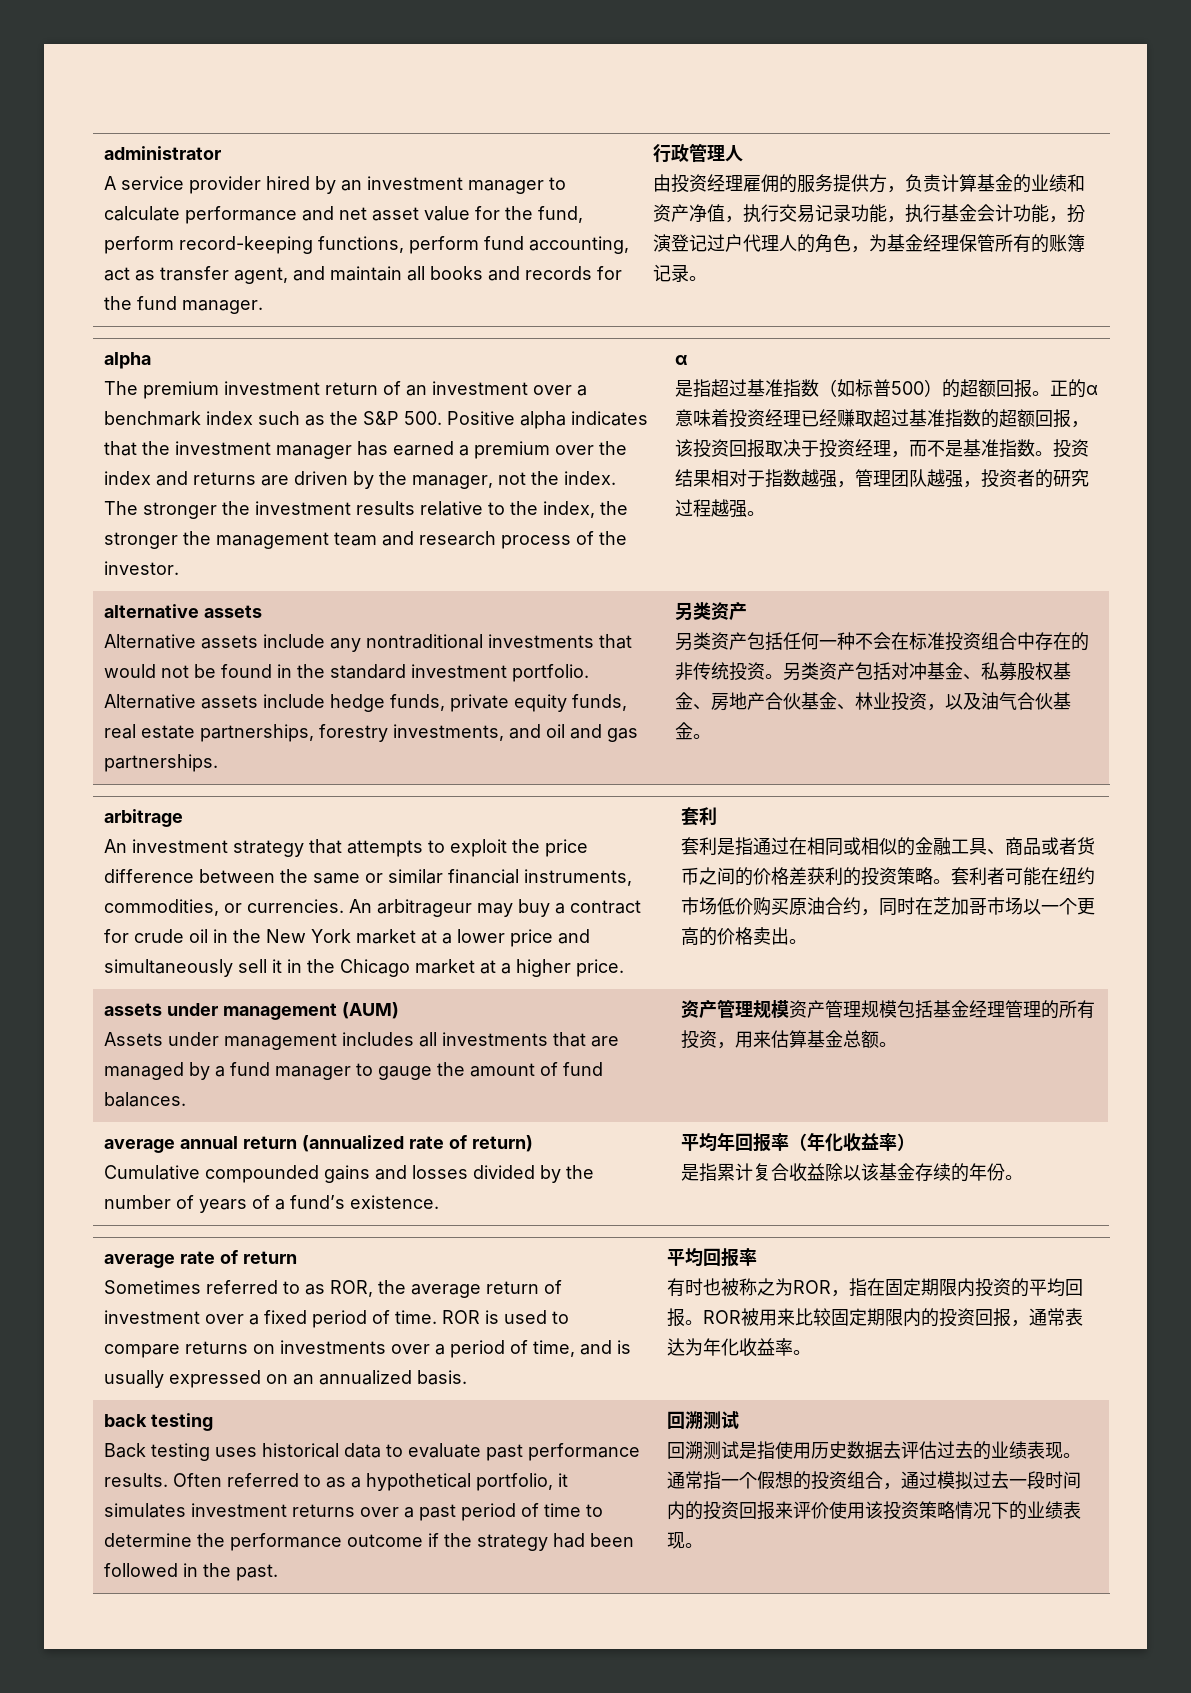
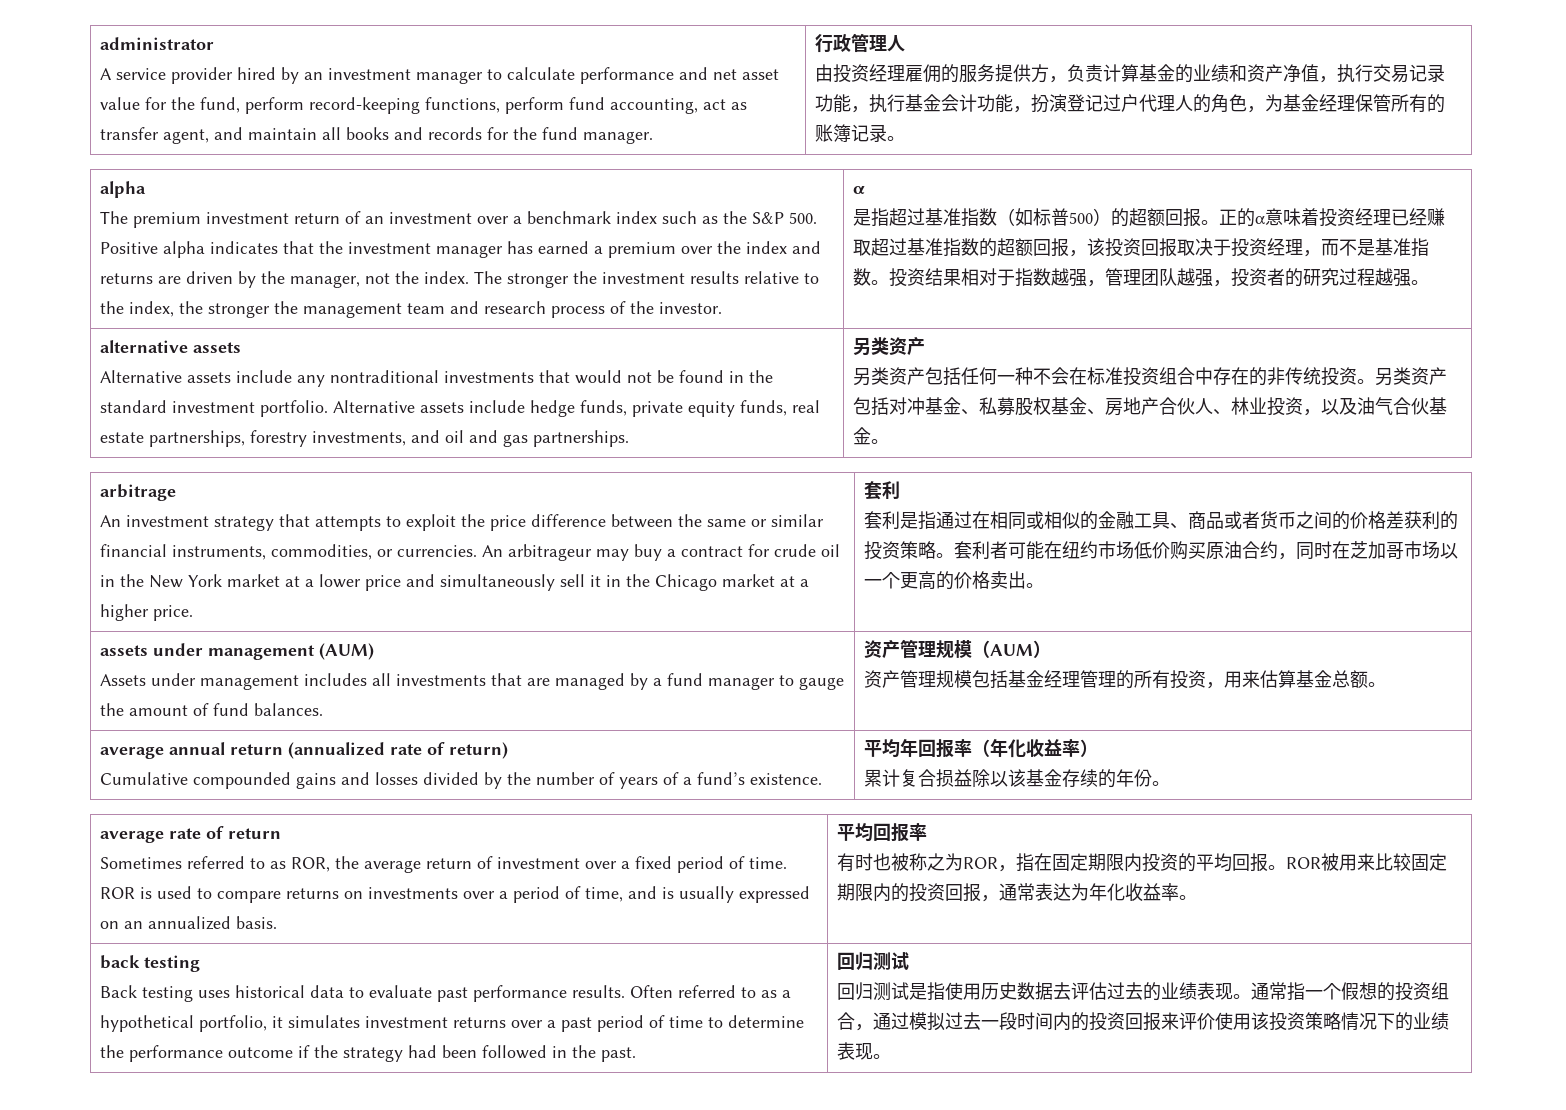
[801,692,838,710] 基金 -> [1194,398,1213,414] 人
(790, 1009) none -> [971,640,1051,658] （AUM） //
[681,1163,718,1182] 是指 -> (1098, 748) none
[789,1163,808,1182] 收 -> [935,769,954,787] 损
[685,1411,704,1429] 溯 -> [854,952,873,971] 归
[685,1441,704,1459] 溯 -> [854,982,873,1000] 归

